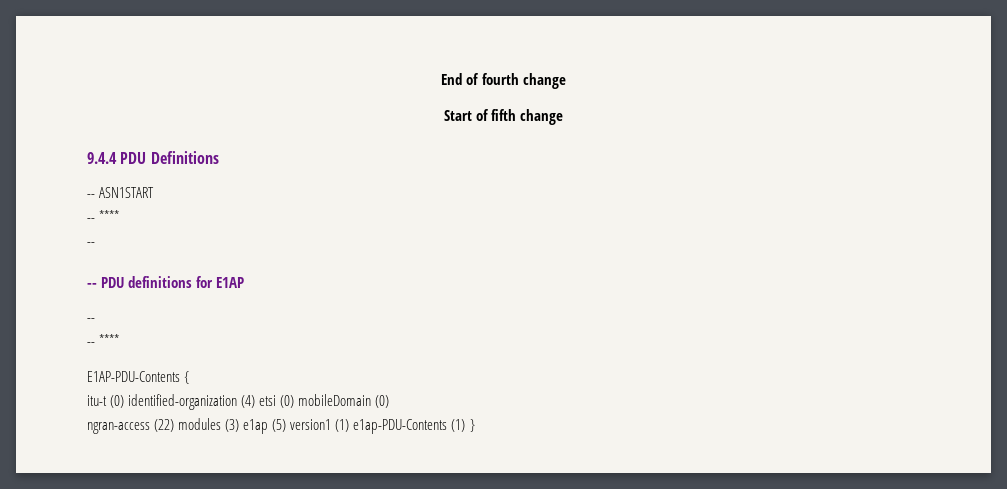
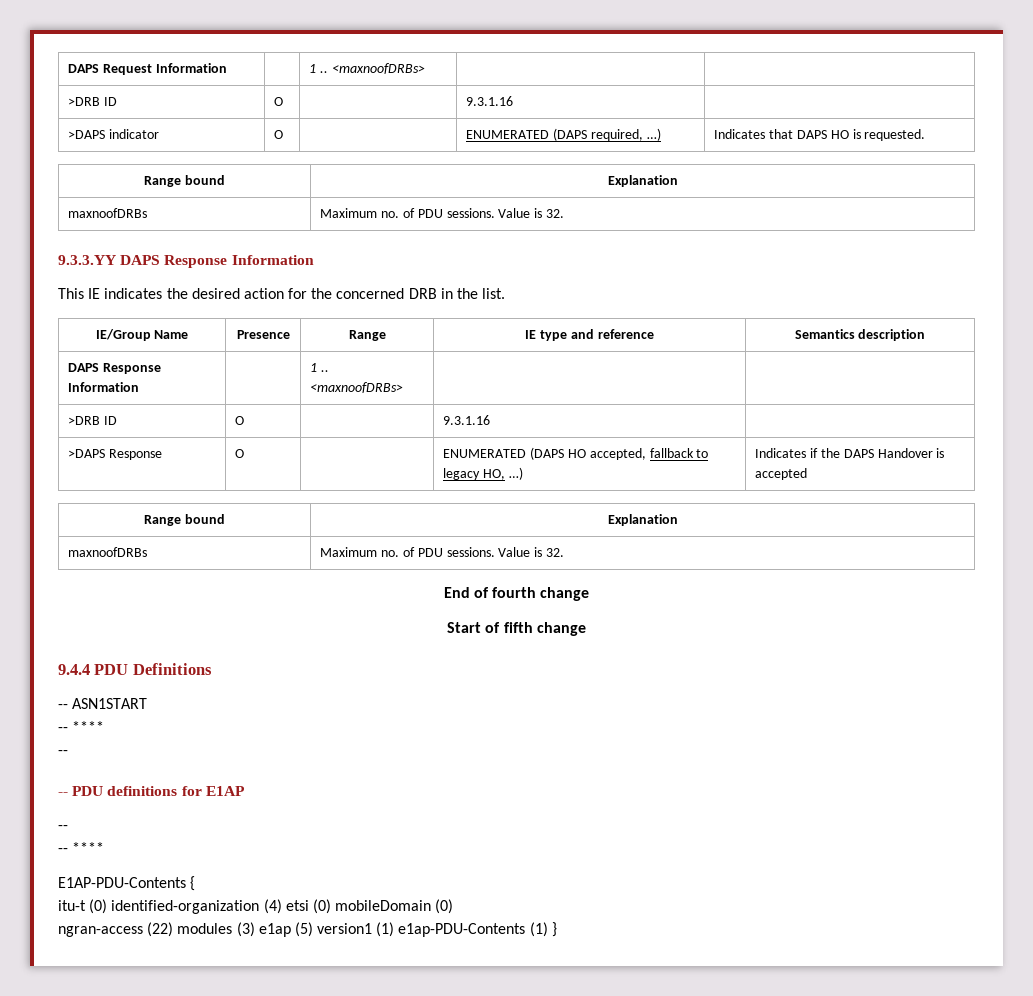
(441, 79) none -> [68,63,228,75] [309,63,426,74] [68,97,118,106] [274,97,284,106] [466,96,514,106] [68,129,160,139] [274,130,284,139] [466,128,661,141] [714,129,926,141] [144,175,225,187] [607,175,678,187] [68,208,148,218] [320,208,564,218] [58,255,314,268] [58,288,506,299] [95,329,189,341] [236,330,290,339] [348,330,386,341] [525,329,654,341] [794,329,926,341] [68,363,162,374] [68,382,140,392] [310,363,330,372] [310,382,404,393] [68,416,118,425] [235,416,245,425] [443,415,491,425] [68,449,163,460] [235,449,245,458] [443,447,709,460] [443,467,524,480] [755,448,945,458] [755,468,808,480] [144,514,225,526] [607,514,678,526] [68,547,148,557] [320,547,564,557] DAPS Request Information | | 1 .. <maxnoofDRBs> | | // >DRB ID | O | | 9.3.1.16 | // >DAPS indicator | O | | ENUMERATED (DAPS required, …) | Indicates that DAPS HO is requested. // Range bound | Explanation // maxnoofDRBs | Maximum no. of PDU sessions. Value is 32. // 9.3.3.YY DAPS Response Information // This IE indicates the desired action for the concerned DRB in the list. // IE/Group Name | Presence | Range | IE type and reference | Semantics description // DAPS Response Information | | 1 .. <maxnoofDRBs> | | // >DRB ID | O | | 9.3.1.16 | // >DAPS Response | O | | ENUMERATED (DAPS HO accepted, fallback to legacy HO, …) | Indicates if the DAPS Handover is accepted // Range bound | Explanation // maxnoofDRBs | Maximum no. of PDU sessions. Value is 32. //

